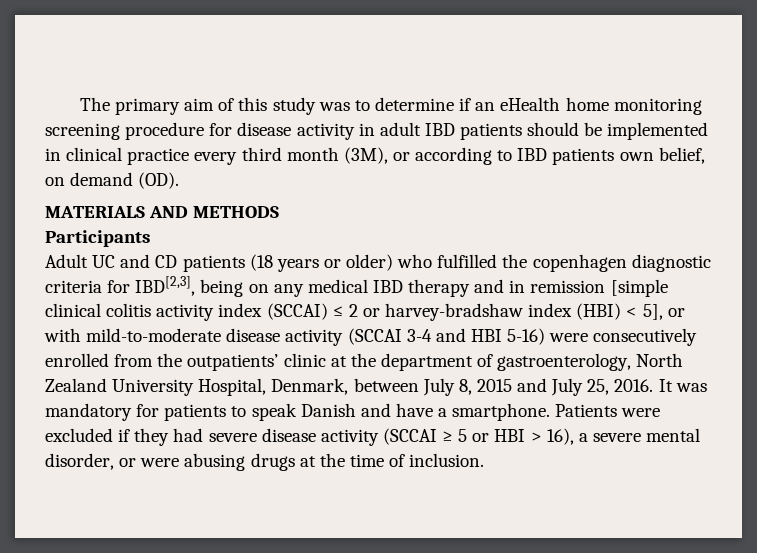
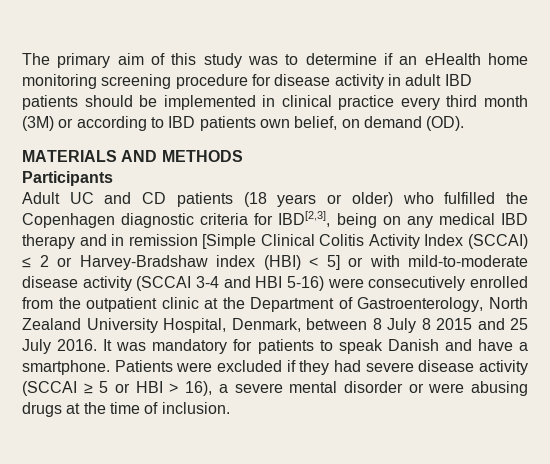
[343,147,388,164] (3M), -> [22,116,54,131] (3M)
[532,254,627,272] copenhagen -> [22,213,115,228] Copenhagen
[610,279,668,297] [45,303,263,321] [simple clinical colitis activity index -> [202,234,464,249] [Simple Clinical Colitis Activity Index
[385,303,524,321] harvey-bradshaw -> [79,255,208,270] Harvey-Bradshaw
[642,304,663,320] 5], -> [326,255,340,270] 5]
[187,354,279,371] outpatients’ -> [86,297,158,312] outpatient
[380,353,632,371] department of gastroenterology, -> [250,297,484,312] Department of Gastroenterology,
[422,378,610,396] July 8, 2015 and July 25, -> [372,318,528,333] [22,339,51,354] 8 July 8 2015 and 25 July
[45,453,114,470] disorder, -> [343,381,403,393] disorder

